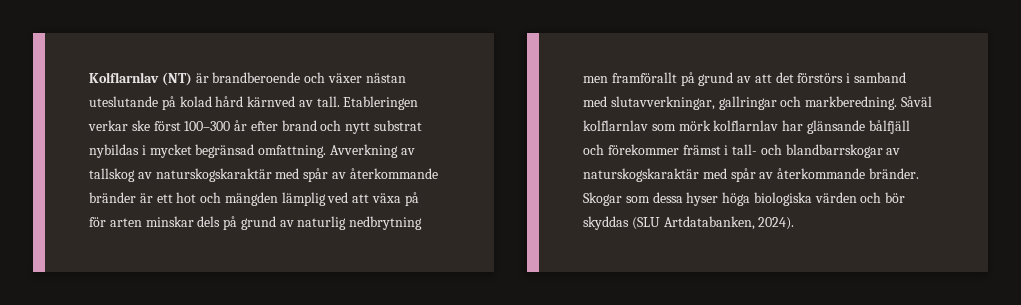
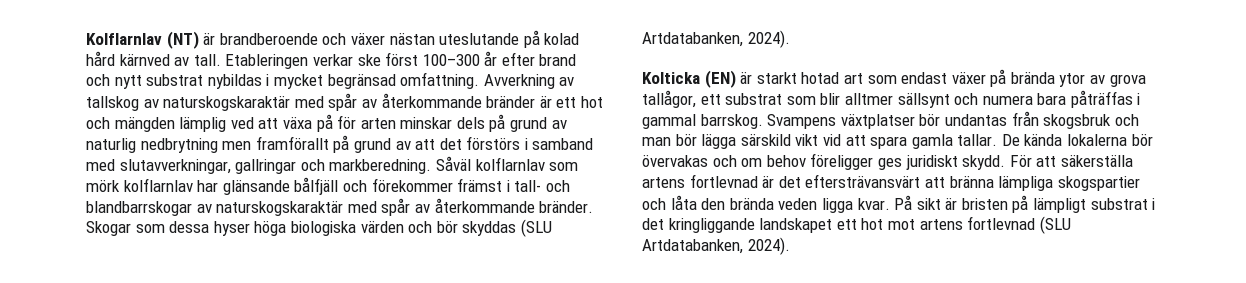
(795, 223) none -> [642,69,1146,88] [642,90,1141,108] [642,111,1139,129] [642,134,1153,149] [642,153,1133,170] [642,174,1140,191] [642,195,1156,213] [642,216,1071,234] [642,237,790,255] // Kolticka (EN) är starkt hotad art som endast växer på brända ytor av grova tallågor, ett substrat som blir alltmer sällsynt och numera bara påträffas i gammal barrskog. Svampens växtplatser bör undantas från skogsbruk och man bör lägga särskild vikt vid att spara gamla tallar. De kända lokalerna bör övervakas och om behov föreligger ges juridiskt skydd. För att säkerställa artens fortlevnad är det eftersträvansvärt att bränna lämpliga skogspartier och låta den brända veden ligga kvar. På sikt är bristen på lämpligt substrat i det kringliggande landskapet ett hot mot artens fortlevnad (SLU Artdatabanken, 2024).

